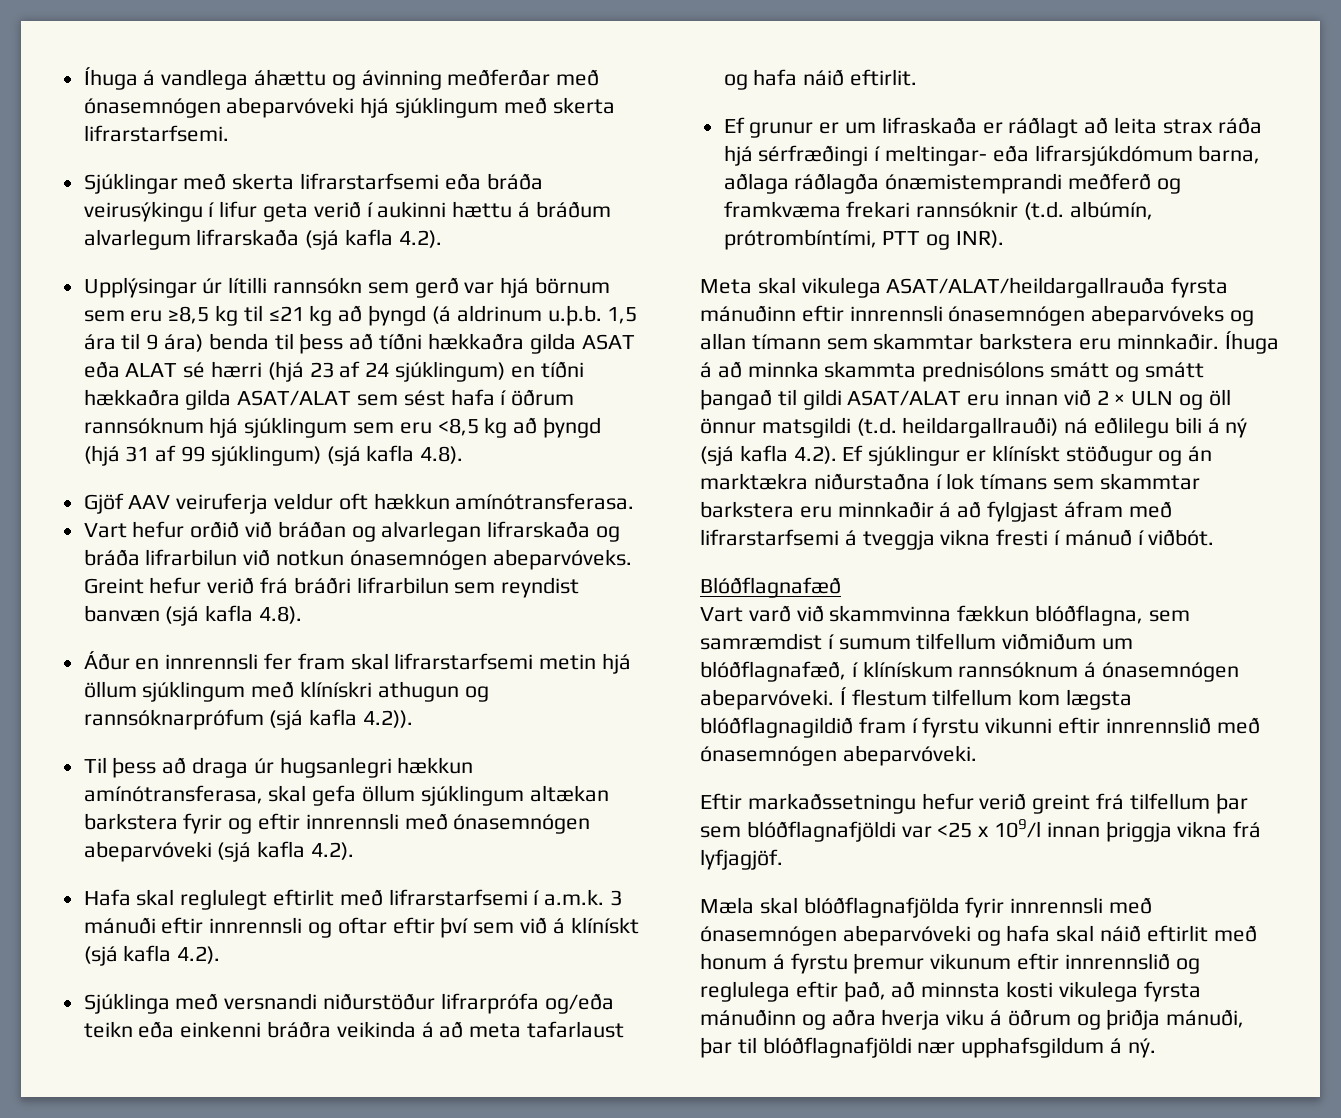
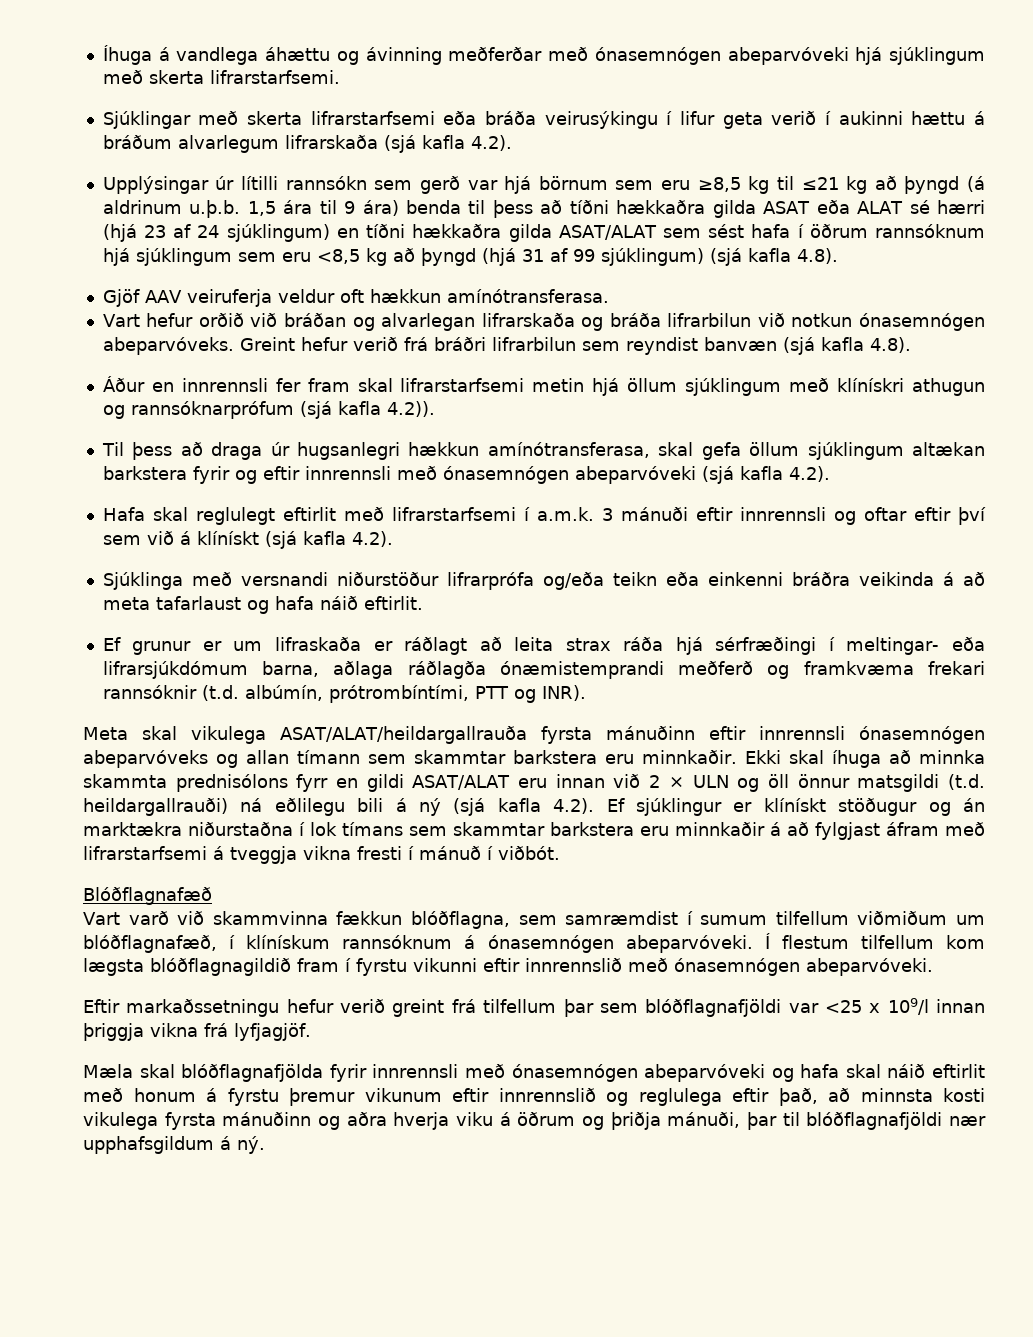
[1224,331,1279,354] [700,362,712,378] Íhuga á -> [744,750,881,768] Ekki skal íhuga
[1050,362,1204,382] [700,389,797,410] smátt og smátt þangað til -> [296,774,359,792] fyrr en

